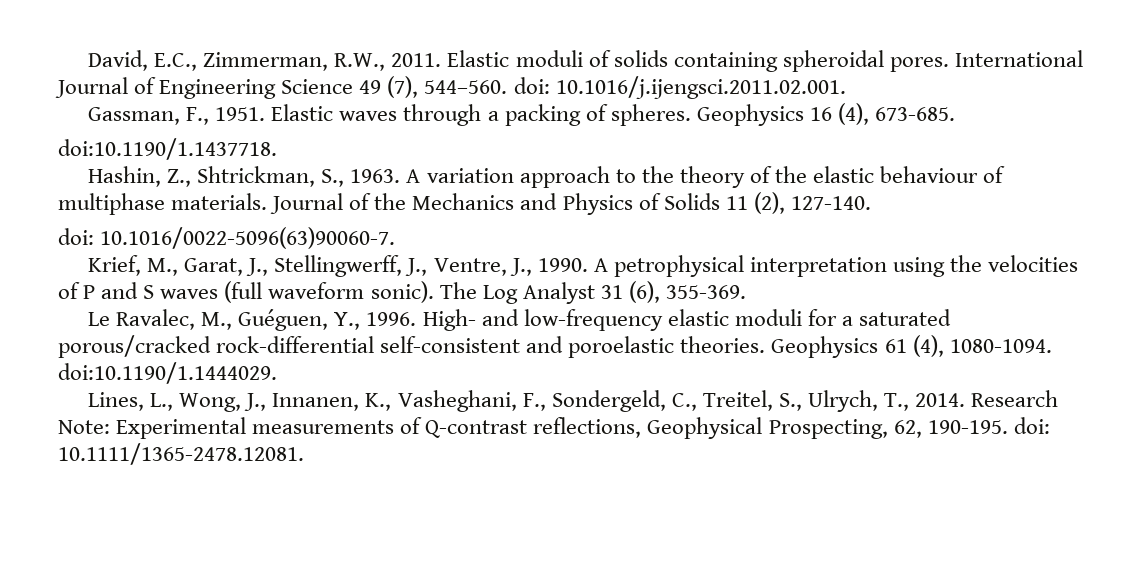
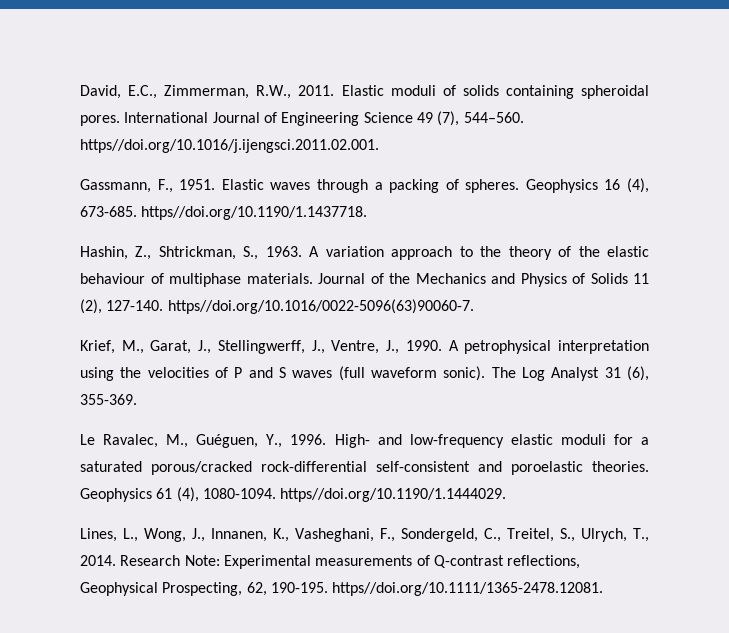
[513,76,846,99] [88,107,181,125] doi: 10.1016/j.ijengsci.2011.02.001. // Gassman, -> [80,139,379,153] [80,179,151,193] https//doi.org/10.1016/j.ijengsci.2011.02.001. // Gassmann,
[58,138,277,160] // doi:10.1190/1.1437718. -> [141,206,368,220] https//doi.org/10.1190/1.1437718.
[58,227,396,249] // doi: 10.1016/0022-5096(63)90060-7. -> [167,299,474,314] https//doi.org/10.1016/0022-5096(63)90060-7.
[58,362,277,384] doi:10.1190/1.1444029. -> [280,488,507,502] https//doi.org/10.1190/1.1444029.
[1013,417,1050,434] [58,443,304,465] doi: 10.1111/1365-2478.12081. -> [332,582,604,596] https//doi.org/10.1111/1365-2478.12081.

